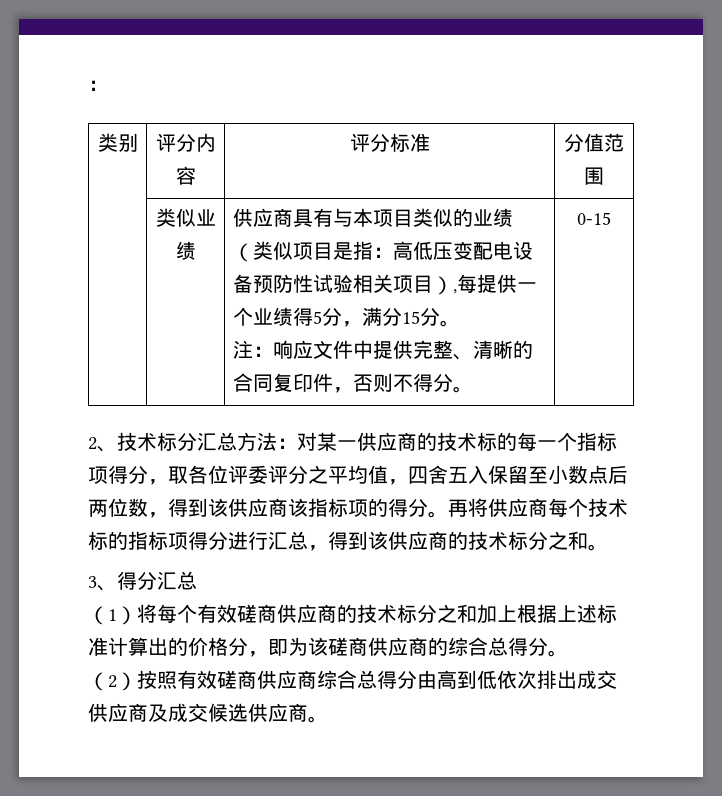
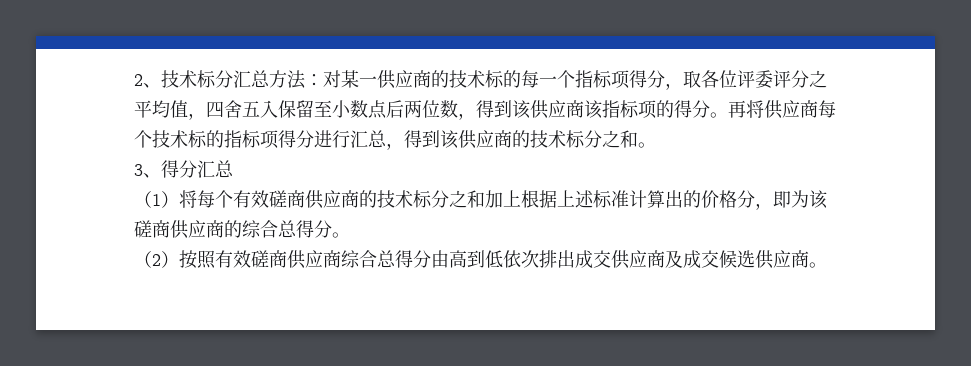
[88,80,108,91] [97,133,138,152] [155,133,216,152] [175,166,196,185] [349,133,430,152] [564,133,624,152] [584,167,604,185] [155,208,216,227] [175,241,196,260] [233,208,514,227] [233,241,534,262] [233,274,538,295] [233,307,461,327] [233,340,534,360] [233,373,474,393] [577,212,611,225] ： // 类别 | 评分内容 | 评分标准 | 分值范围 // | 类似业绩 | 供应商具有与本项目类似的业绩（类似项目是指：高低压变配电设备预防性试验相关项目）,每提供一个业绩得5分，满分15分。 // 注：响应文件中提供完整、清晰的合同复印件，否则不得分。 | 0-15 // -> (134, 80) none

